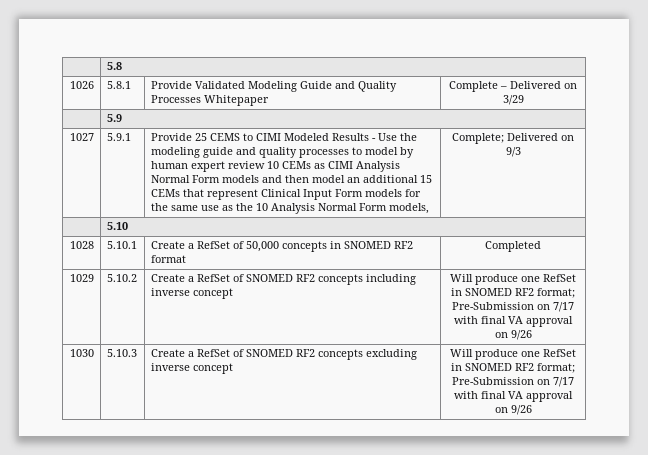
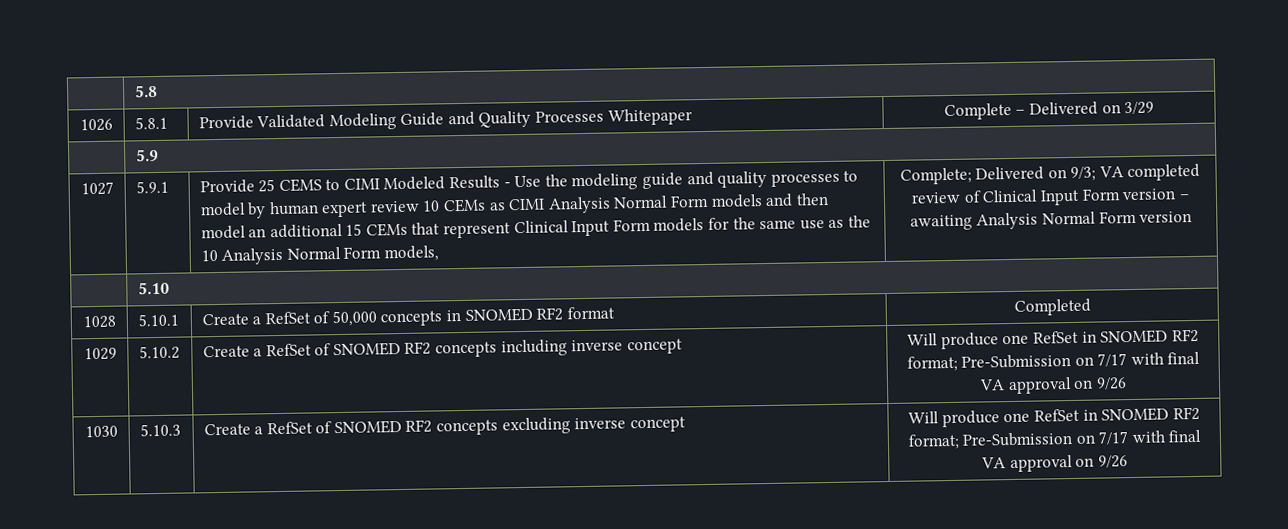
[505,147,521,157] 9/3 -> [1070,163,1201,182] [911,188,1189,206] [909,210,1193,231] 9/3; VA completed review of Clinical Input Form version – awaiting Analysis Normal Form version

